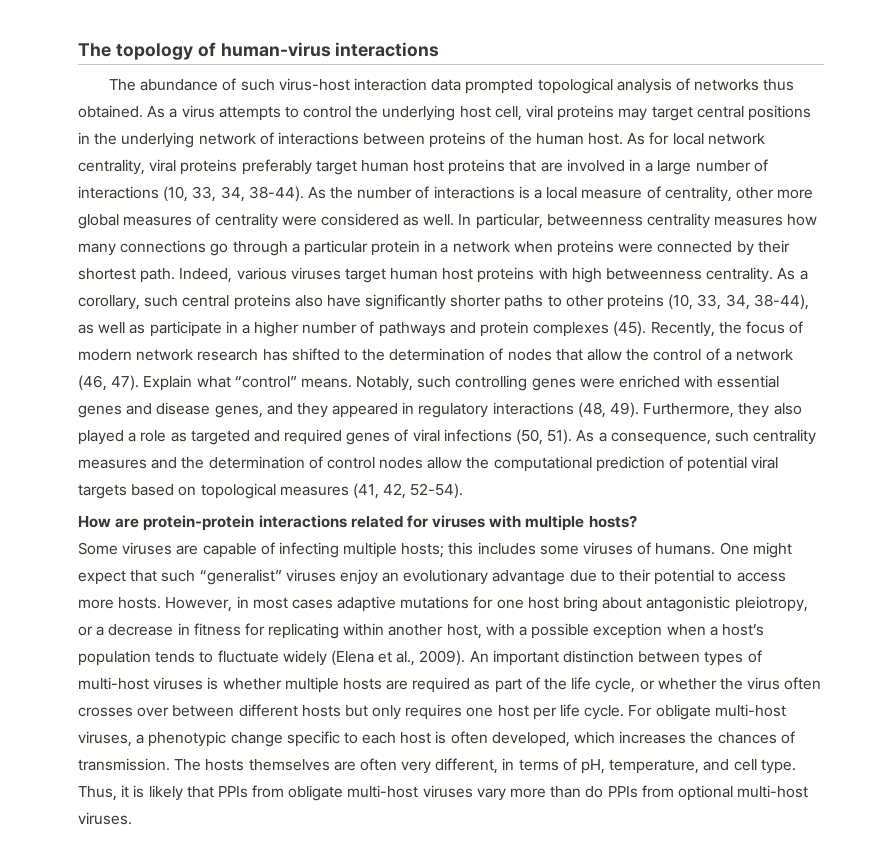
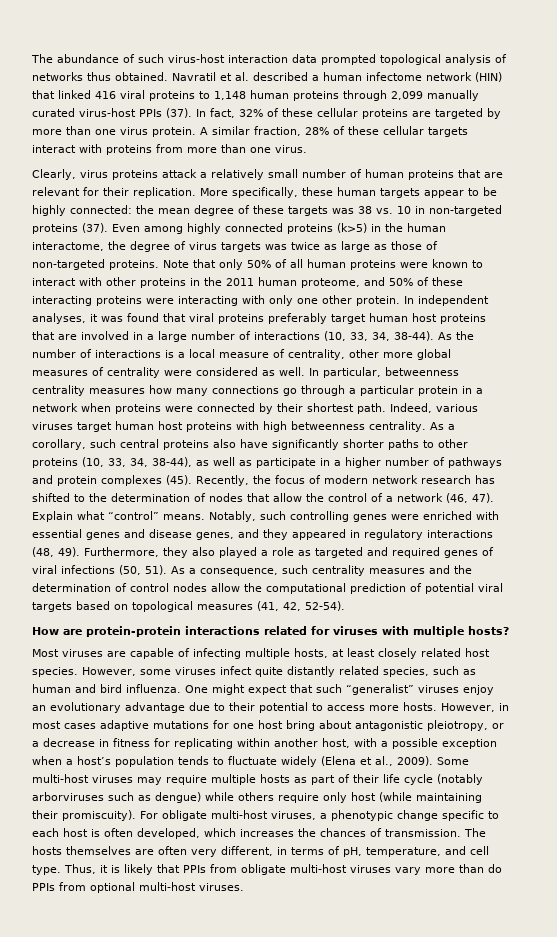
[78,42,440,60] [109,79,137,91] The topology of human-virus interactions // The -> [31,54,53,63] The
[147,105,811,121] [78,132,765,148] [78,159,145,175] As a virus attempts to control the underlying host cell, viral proteins may target central positions in the underlying network of interactions between proteins of the human host. As for local network centrality, -> [172,72,502,82] [32,90,479,101] [32,108,501,119] [32,126,468,137] [32,144,307,155] [32,169,503,180] [32,187,497,198] [32,205,502,216] [32,223,446,234] [32,241,438,252] [32,259,483,270] [32,277,463,288] [32,295,489,306] [32,313,186,324] Navratil et al. described a human infectome network (HIN) that linked 416 viral proteins to 1,148 human proteins through 2,099 manually curated virus-host PPIs (37). In fact, 32% of these cellular proteins are targeted by more than one virus protein. A similar fraction, 28% of these cellular targets interact with proteins from more than one virus. // Clearly, virus proteins attack a relatively small number of human proteins that are relevant for their replication. More specifically, these human targets appear to be highly connected: the mean degree of these targets was 38 vs. 10 in non-targeted proteins (37). Even among highly connected proteins (k>5) in the human interactome, the degree of virus targets was twice as large as those of non-targeted proteins. Note that only 50% of all human proteins were known to interact with other proteins in the 2011 human proteome, and 50% of these interacting proteins were interacting with only one other protein. In independent analyses, it was found that
[78,542,118,555] Some -> [32,649,59,657] Most
[401,542,716,558] hosts; this includes some viruses of humans. -> [294,648,490,659] [32,666,476,677] [32,684,181,693] hosts, at least closely related host species. However, some viruses infect quite distantly related species, such as human and bird influenza.
[469,650,762,666] [78,677,822,693] [78,704,625,720] An important distinction between types of multi-host viruses is whether multiple hosts are required as part of the life cycle, or whether the virus often crosses over between different hosts but only requires one host per life cycle. -> [437,757,469,765] [32,774,483,785] [32,792,482,803] [32,810,136,821] Some multi-host viruses may require multiple hosts as part of their life cycle (notably arborviruses such as dengue) while others require only host (while maintaining their promiscuity).

